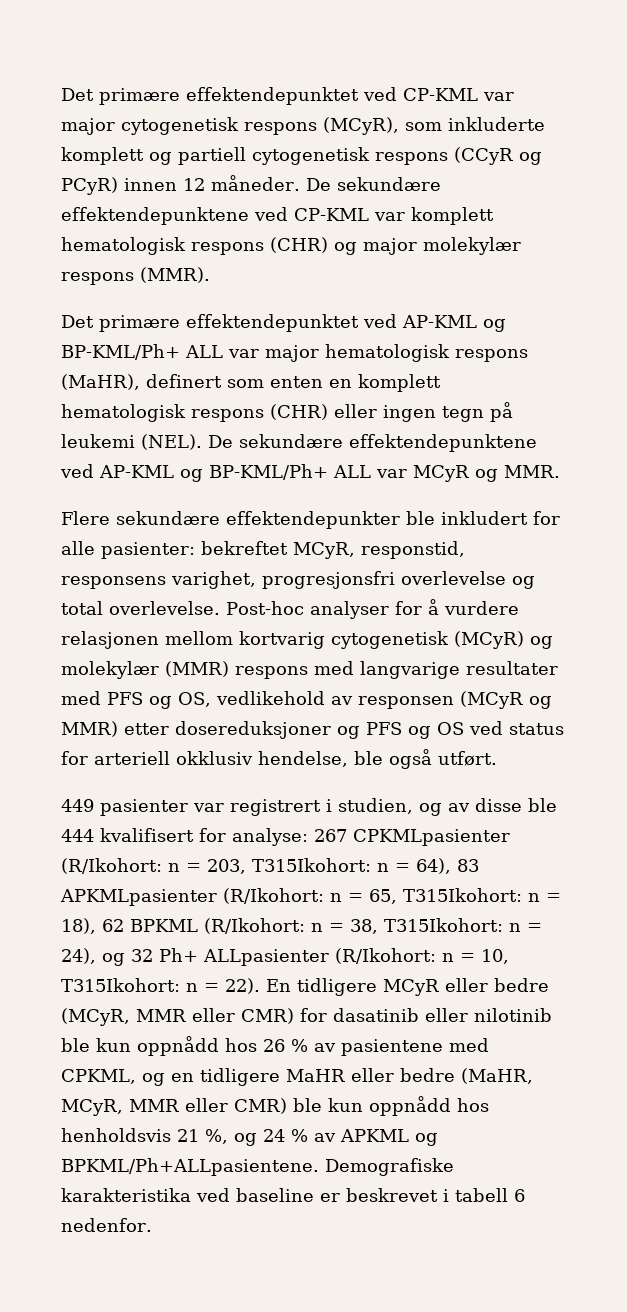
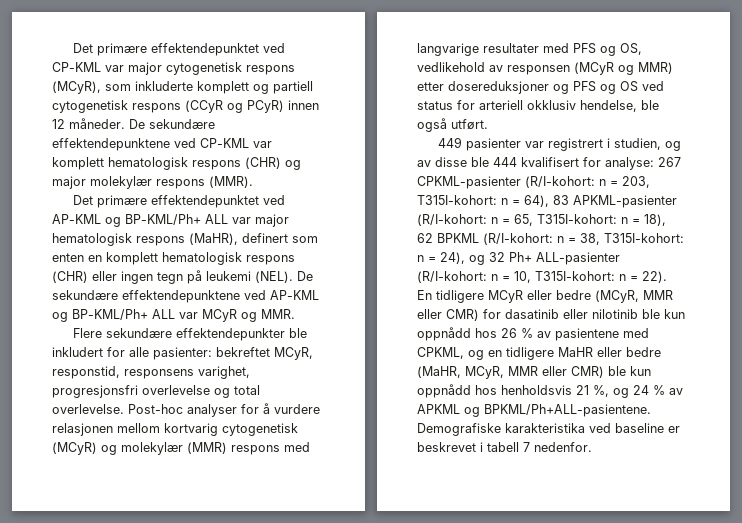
[353,829,510,846] [61,858,162,874] CPKMLpasienter (R/Ikohort: -> [417,176,595,189] CPKML-pasienter (R/I-kohort:
[252,858,371,872] T315Ikohort: -> [417,195,497,205] T315I-kohort:
[60,888,324,906] APKMLpasienter (R/Ikohort: -> [573,195,677,208] [417,214,487,226] APKML-pasienter (R/I-kohort:
[403,888,522,902] T315Ikohort: -> [537,214,617,224] T315I-kohort:
[204,918,305,934] (R/Ikohort: -> [483,233,553,245] (R/I-kohort:
[384,918,503,932] T315Ikohort: -> [604,233,684,243] T315I-kohort:
[203,948,436,966] ALLpasienter (R/Ikohort: -> [536,252,620,265] [417,271,487,283] ALL-pasienter (R/I-kohort:
[61,978,180,992] T315Ikohort: -> [535,271,615,281] T315I-kohort:
[61,1158,319,1176] BPKML/Ph+ALLpasientene. -> [484,404,651,417] BPKML/Ph+ALL-pasientene.
[514,1189,525,1202] 6 -> [523,442,530,452] 7

